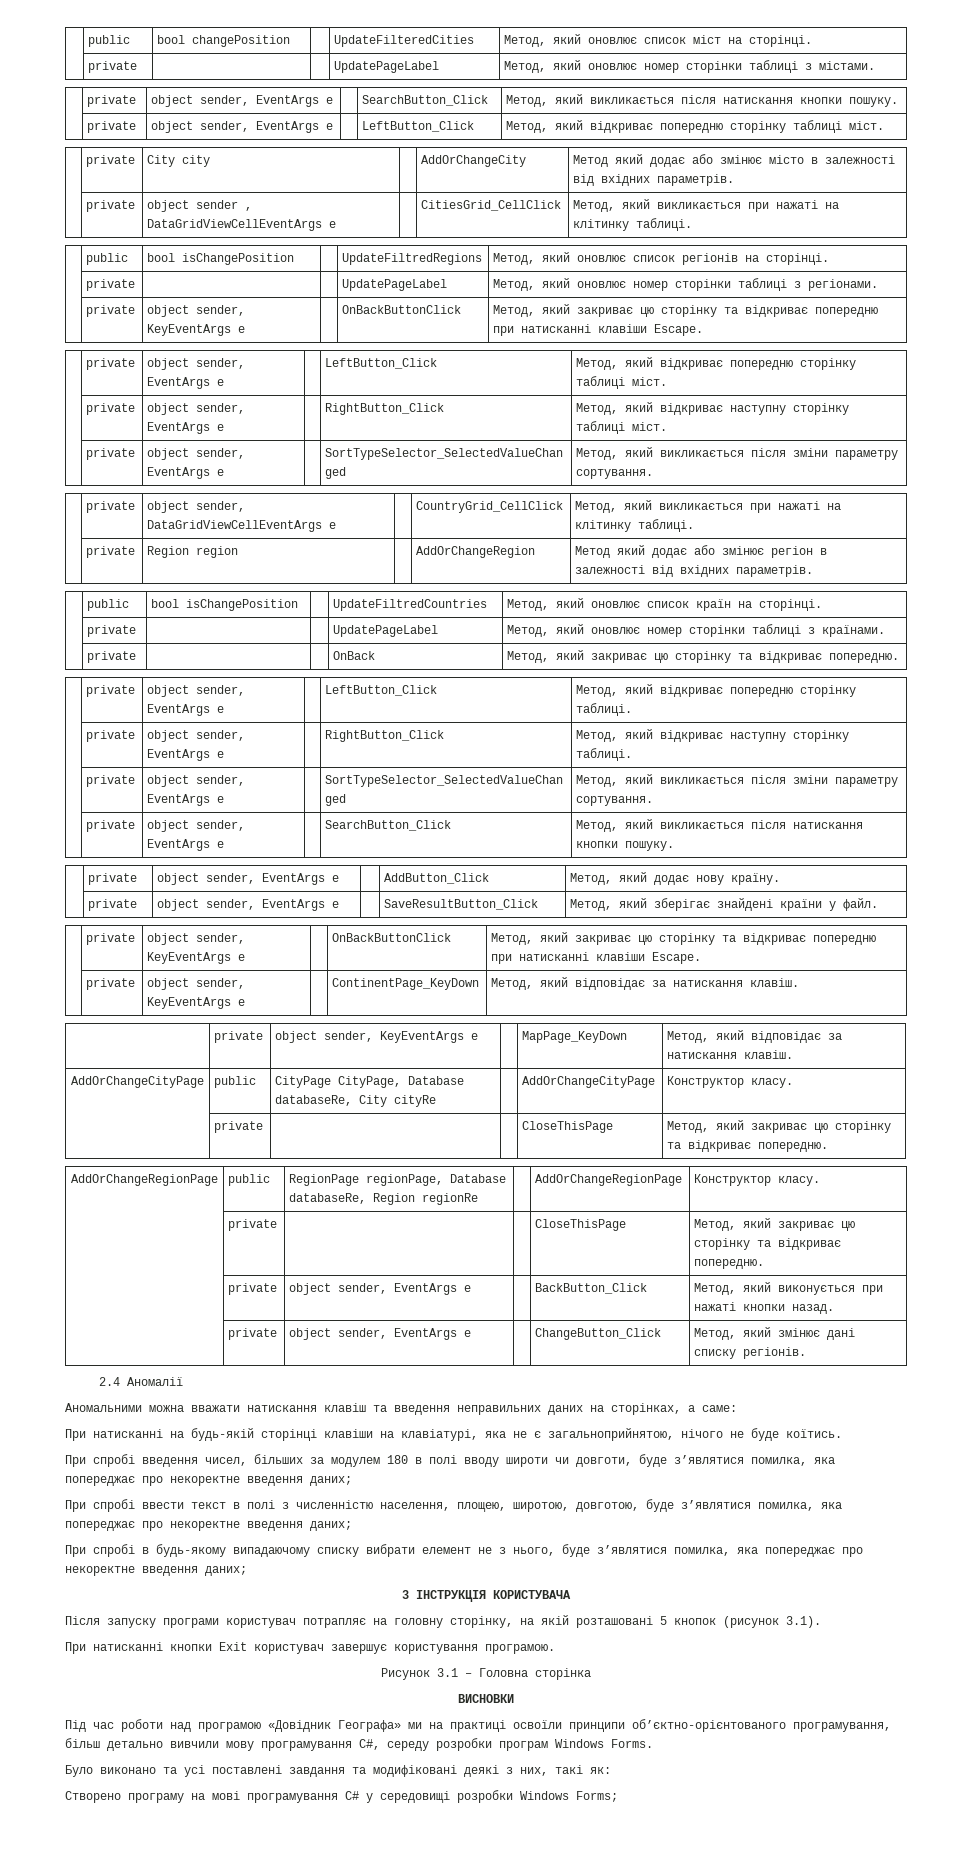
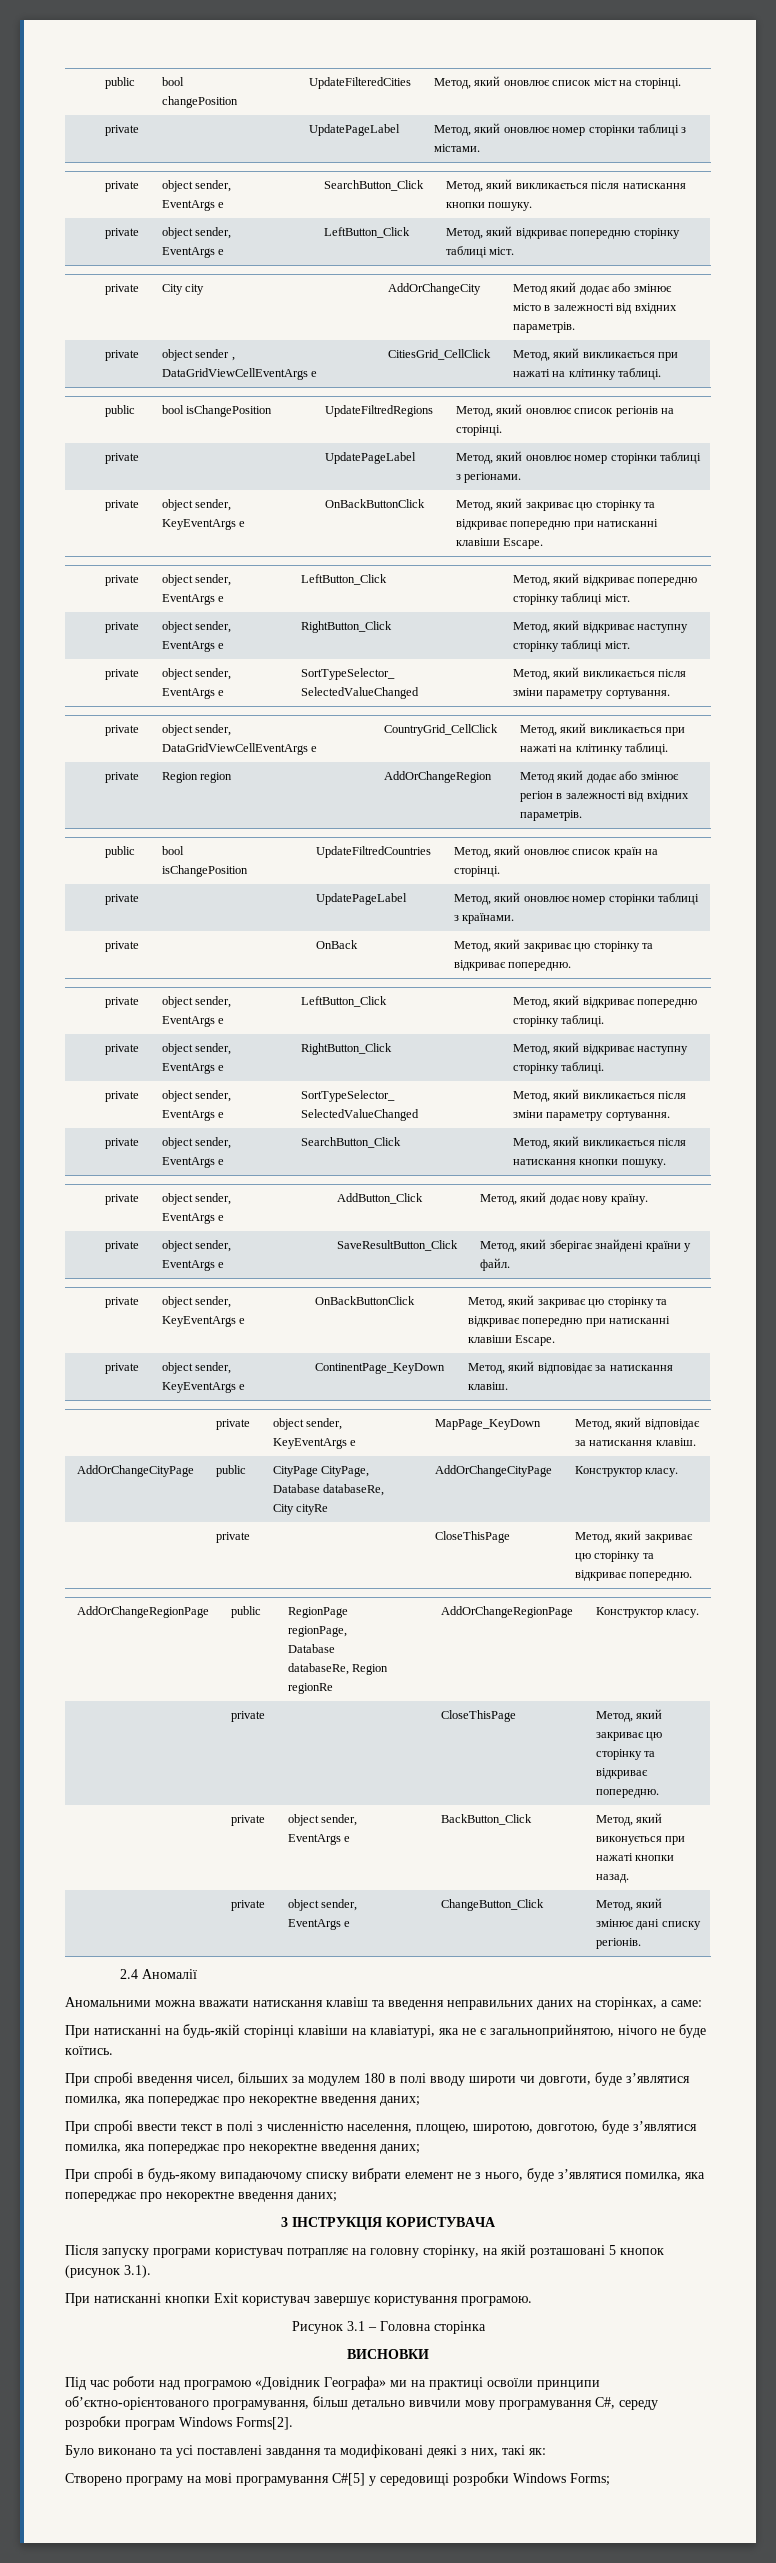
[611,1739,653,1748] Forms. -> [236,2417,293,2430] Forms[2].
[345,1791,359,1800] C# -> [332,2473,365,2486] C#[5]

